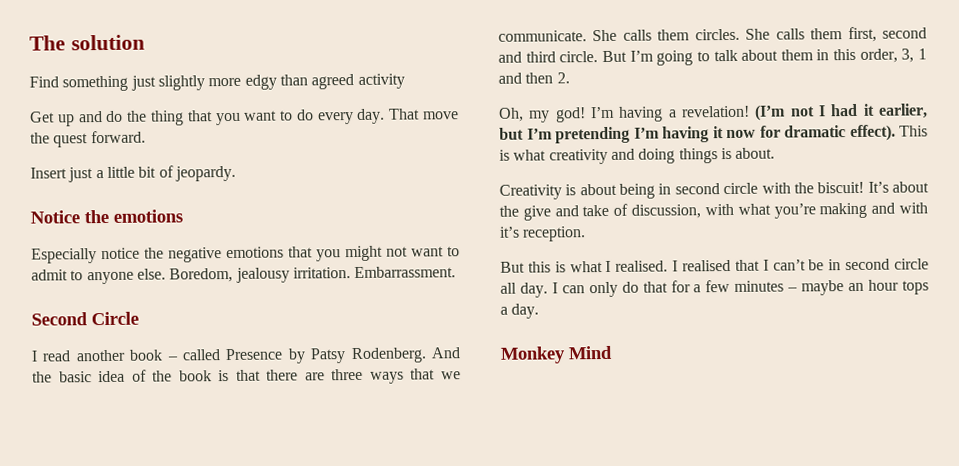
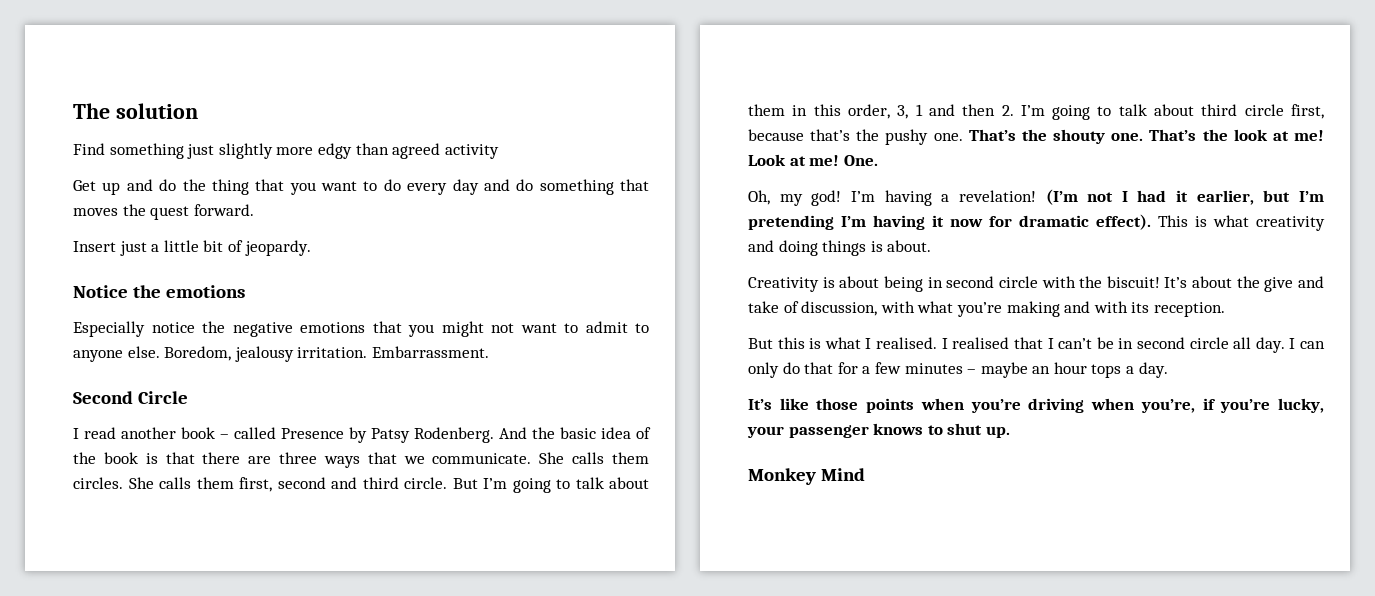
[357,108,459,124] day. That move -> [452,179,649,195] [73,208,118,216] day and do something that moves
(570, 78) none -> [1020,104,1324,120] [748,129,1324,145] [748,154,878,166] I’m going to talk about third circle first, because that’s the pushy one. That’s the shouty one. That’s the look at me! Look at me! One.
[499,226,520,238] it’s -> [1131,302,1150,313] its
(540, 311) none -> [748,398,1324,413] [747,423,1010,438] // It’s like those points when you’re driving when you’re, if you’re lucky, your passenger knows to shut up.

